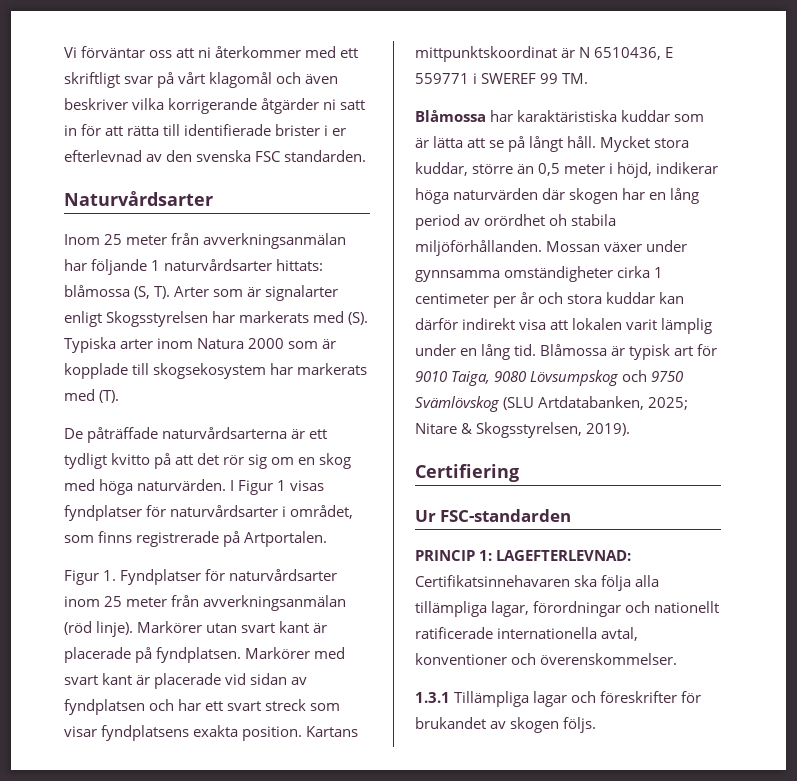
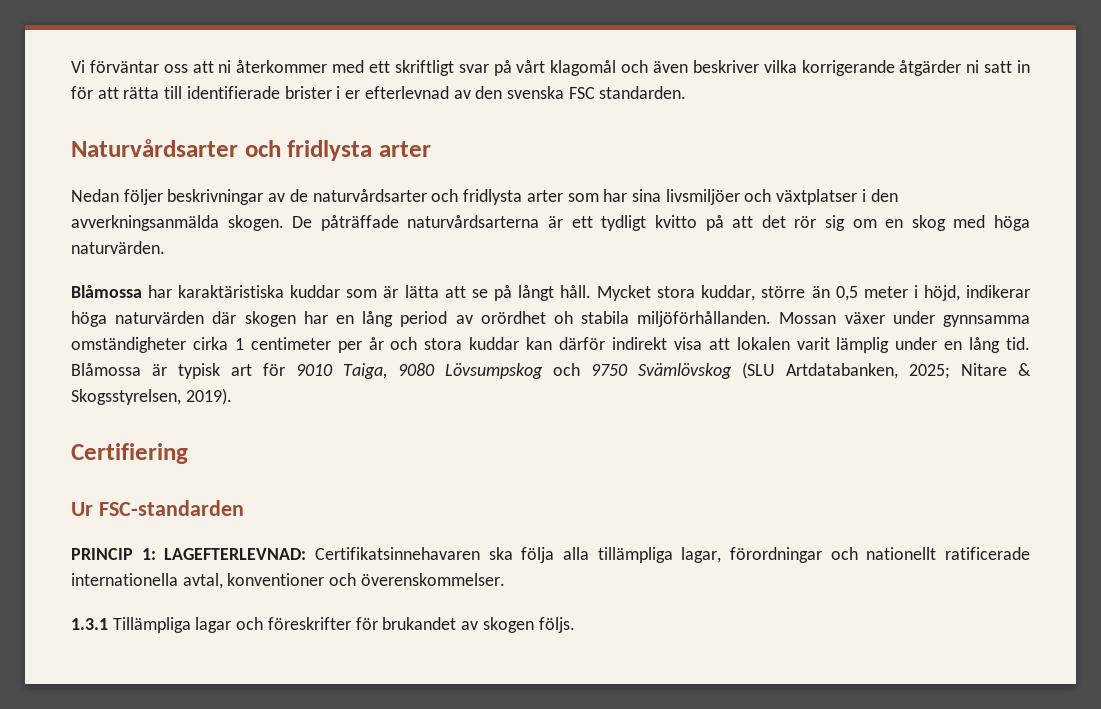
[64,233,347,249] [64,259,324,275] [64,285,339,301] [64,311,369,327] [64,337,337,353] [64,363,368,379] [64,389,120,403] // Inom 25 meter från avverkningsanmälan har följande 1 naturvårdsarter hittats: blåmossa (S, T). Arter som är signalarter enligt Skogsstyrelsen har markerats med (S). Typiska arter inom Natura 2000 som är kopplade till skogsekosystem har markerats med (T). // -> [244,140,431,161] [71,189,898,205] [71,215,284,231] och fridlysta arter // Nedan följer beskrivningar av de naturvårdsarter och fridlysta arter som har sina livsmiljöer och växtplatser i den avverkningsanmälda skogen.
[230,480,325,495] [64,505,354,521] [64,531,328,547] [64,569,338,585] [64,595,347,611] [64,621,328,637] [64,647,346,663] [64,673,308,689] [64,699,341,715] [64,725,359,741] [415,46,674,62] [415,73,589,84] I Figur 1 visas fyndplatser för naturvårdsarter i området, som finns registrerade på Artportalen. // Figur 1. Fyndplatser för naturvårdsarter inom 25 meter från avverkningsanmälan (röd linje). Markörer utan svart kant är placerade på fyndplatsen. Markörer med svart kant är placerade vid sidan av fyndplatsen och har ett svart streck som visar fyndplatsens exakta position. Kartans mittpunktskoordinat är N 6510436, E 559771 i SWEREF 99 TM. -> (165, 247) none

